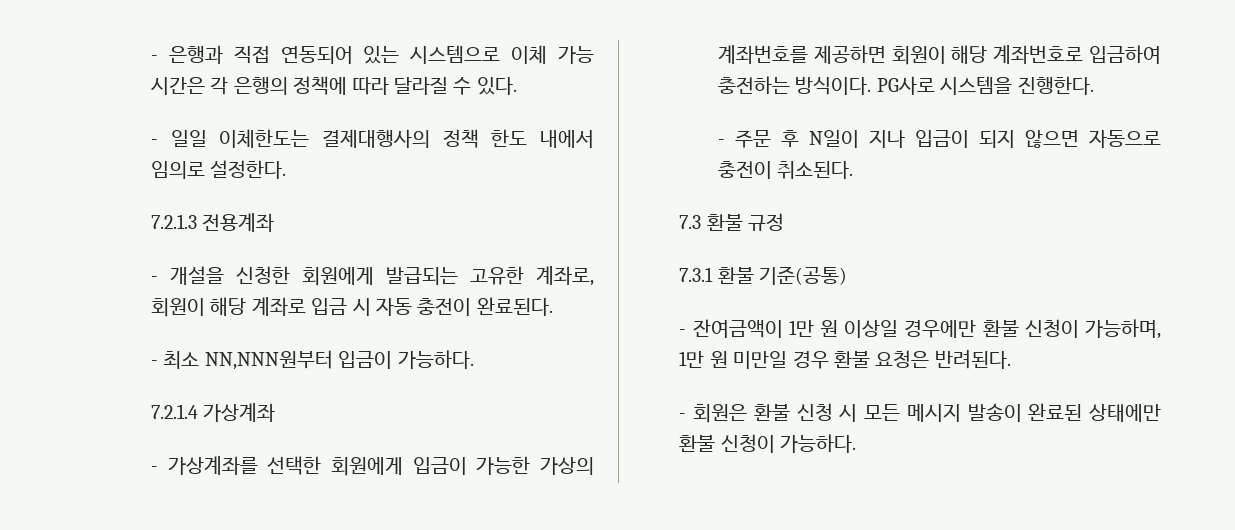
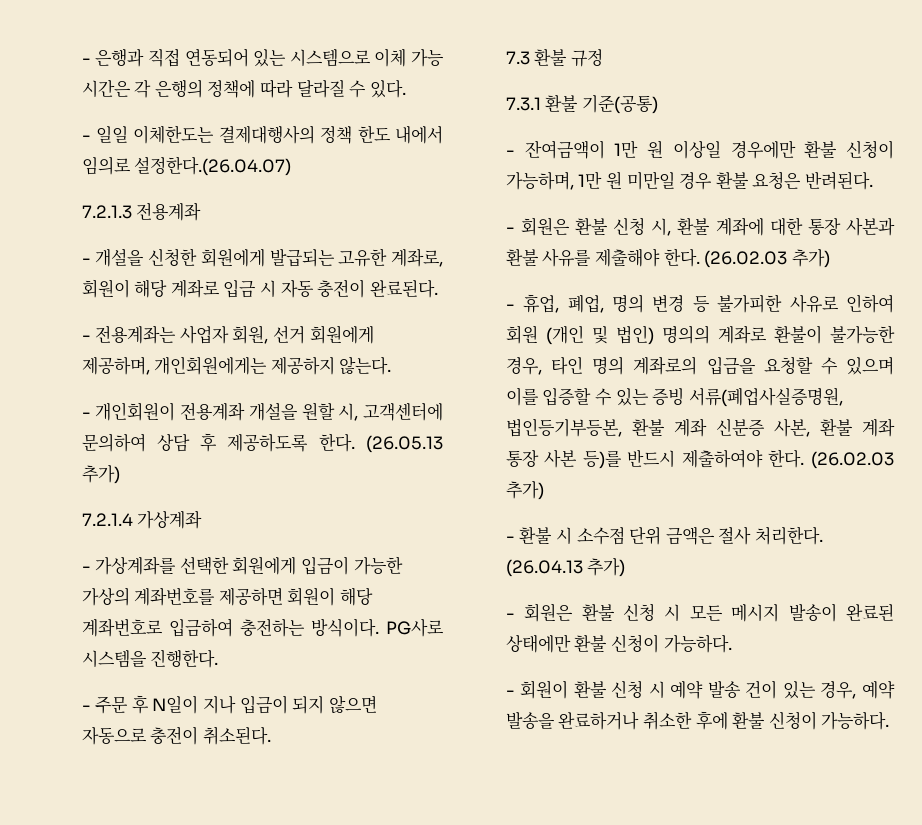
[210,160,287,179] 설정한다. -> [134,156,292,176] 설정한다.(26.04.07)
[163,350,474,370] 최소 NN,NNN원부터 입금이 가능하다. -> [95,325,374,344] [81,356,392,375] [81,402,443,421] [81,433,443,453] [81,465,120,484] 전용계좌는 사업자 회원, 선거 회원에게 제공하며, 개인회원에게는 제공하지 않는다. // - 개인회원이 전용계좌 개설을 원할 시, 고객센터에 문의하여 상담 후 제공하도록 한다. (26.05.13 추가)
(1011, 359) none -> [505,217,895,236] [505,248,830,268] [505,294,894,313] [505,325,895,345] [505,356,894,375] [505,387,843,407] [505,418,895,437] [505,449,894,469] [505,481,544,500] [505,526,823,545] [505,558,626,577] // - 회원은 환불 신청 시, 환불 계좌에 대한 통장 사본과 환불 사유를 제출해야 한다. (26.02.03 추가) // - 휴업, 폐업, 명의 변경 등 불가피한 사유로 인하여 회원 (개인 및 법인) 명의의 계좌로 환불이 불가능한 경우, 타인 명의 계좌로의 입금을 요청할 수 있으며 이를 입증할 수 있는 증빙 서류(폐업사실증명원, 법인등기부등본, 환불 계좌 신분증 사본, 환불 계좌 통장 사본 등)를 반드시 제출하여야 한다. (26.02.03 추가) // - 환불 시 소수점 단위 금액은 절사 처리한다. (26.04.13 추가)
(857, 443) none -> [505,680,895,699] [505,711,890,730] // - 회원이 환불 신청 시 예약 발송 건이 있는 경우, 예약 발송을 완료하거나 취소한 후에 환불 신청이 가능하다.

